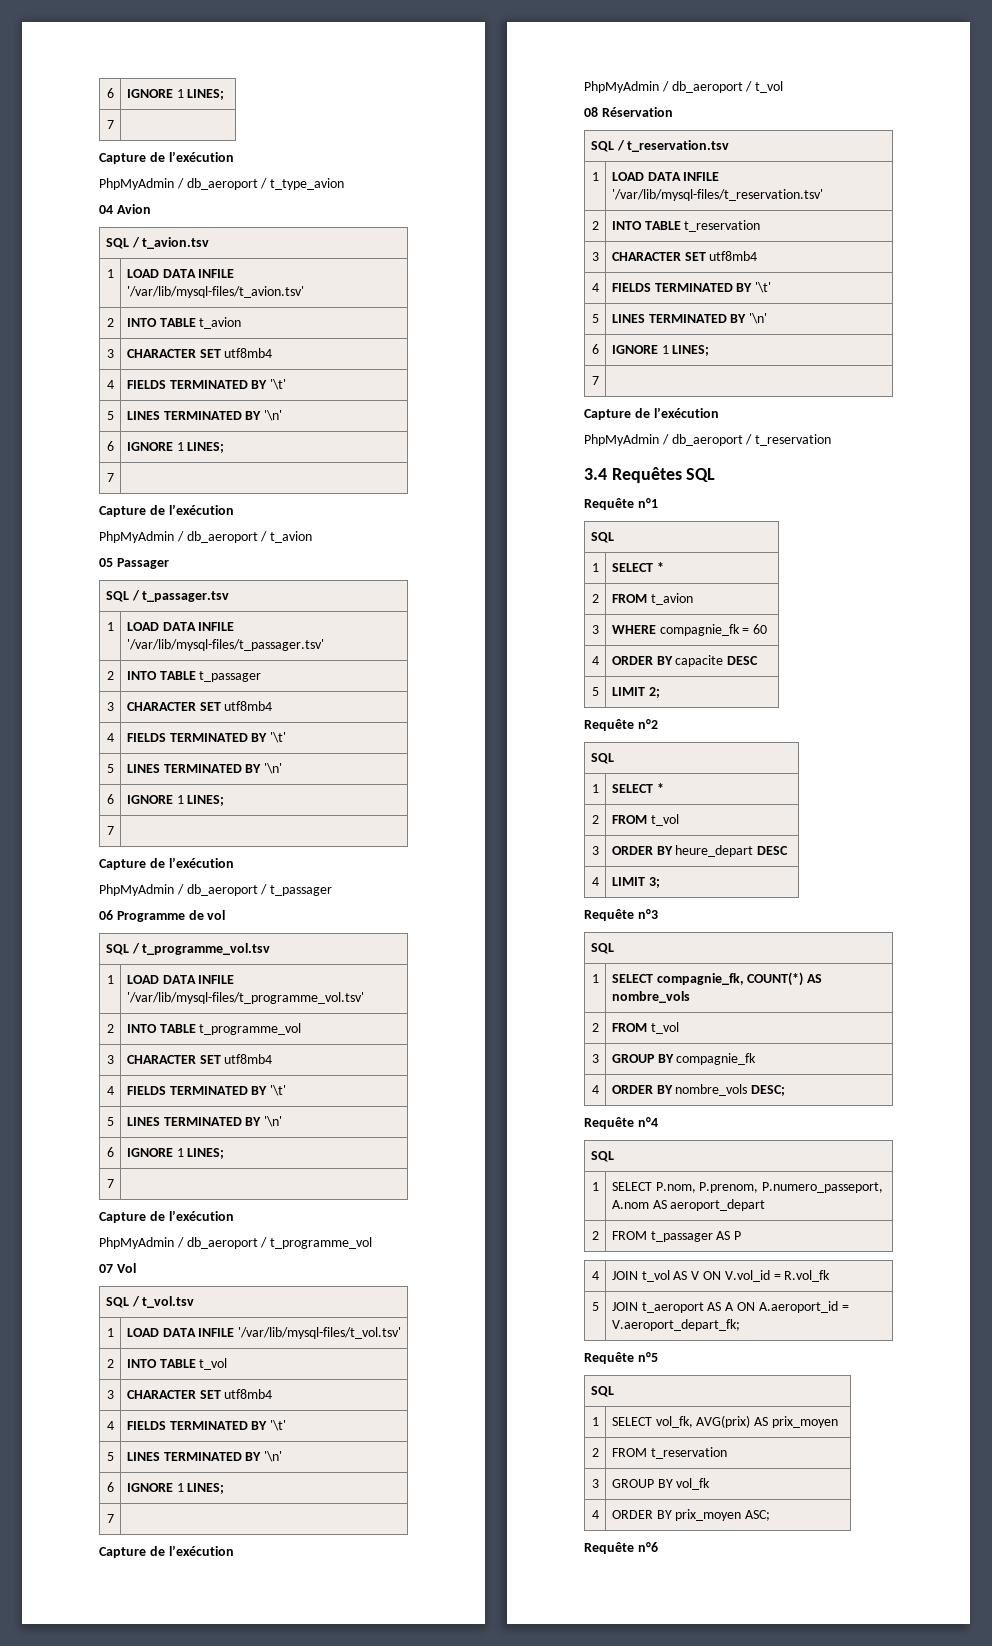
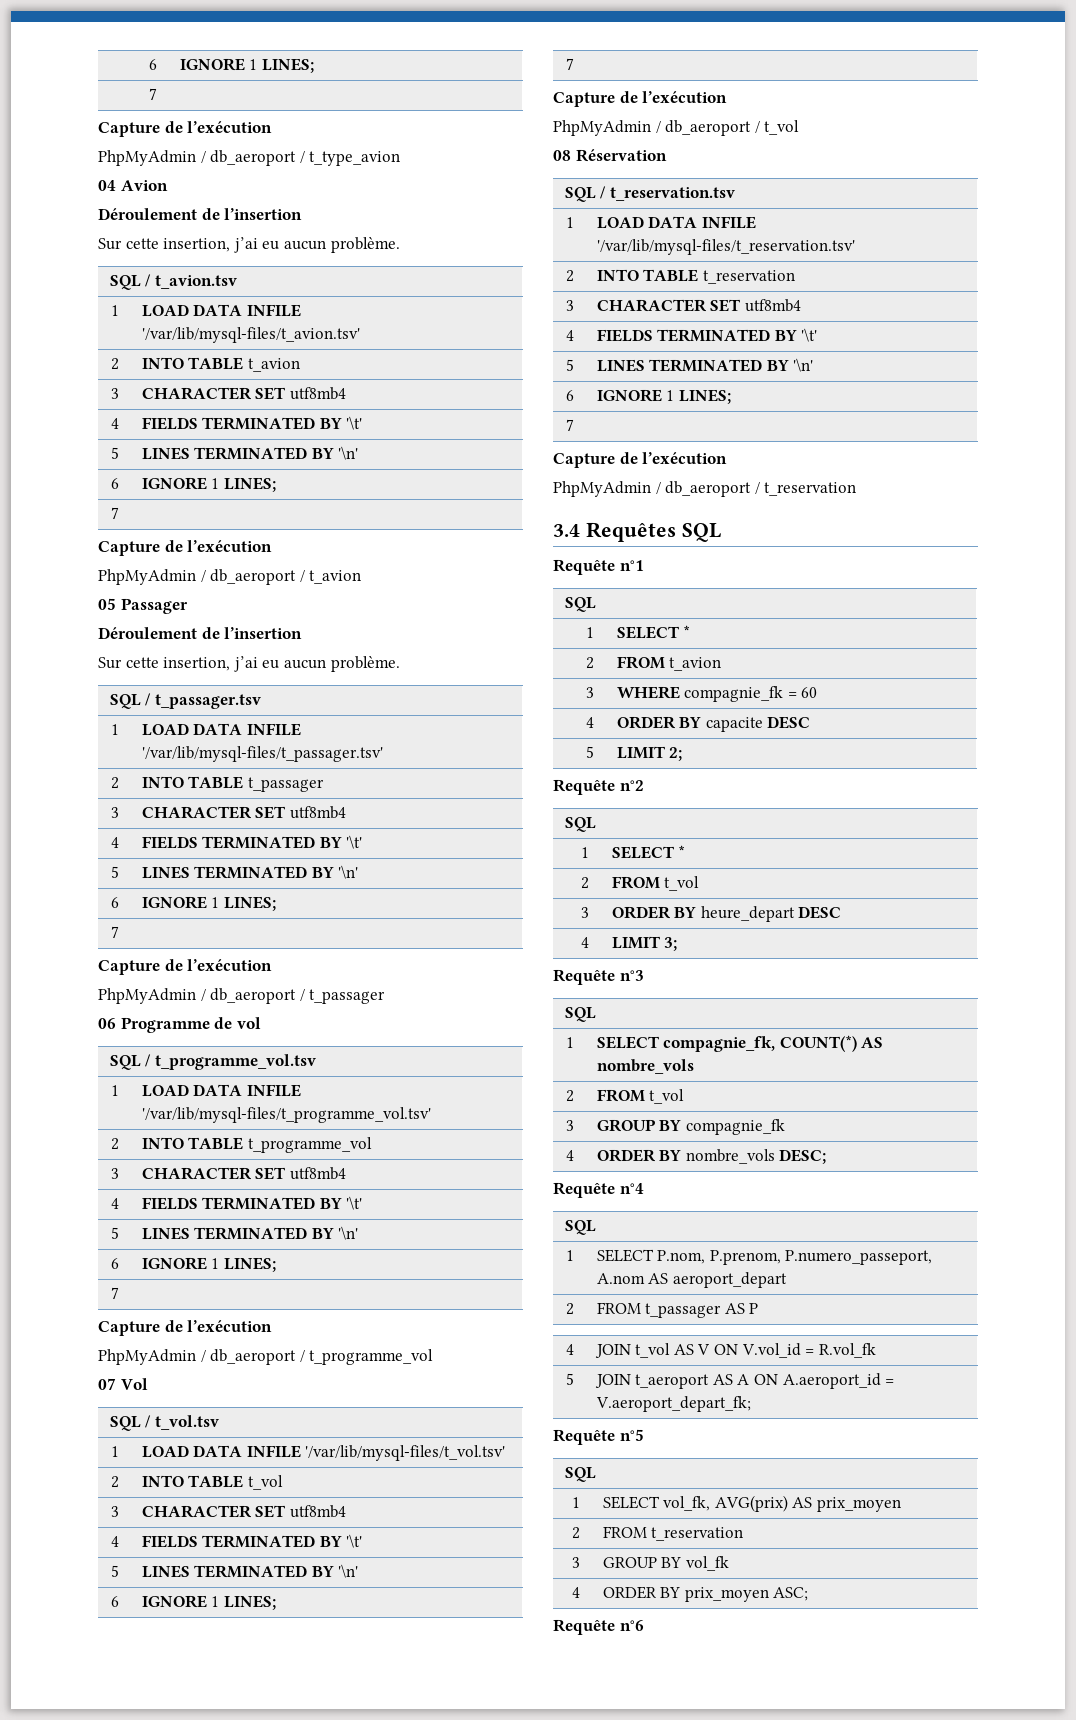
(151, 209) none -> [98,208,303,220] [98,237,400,253] // Déroulement de l’insertion // Sur cette insertion, j’ai eu aucun problème.
(169, 563) none -> [98,627,303,639] [98,656,400,672] // Déroulement de l’insertion // Sur cette insertion, j’ai eu aucun problème.

